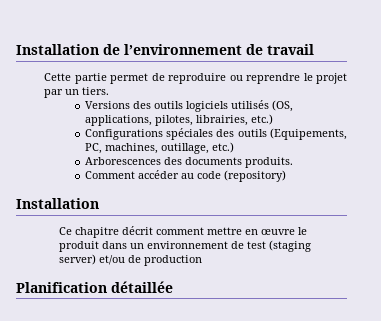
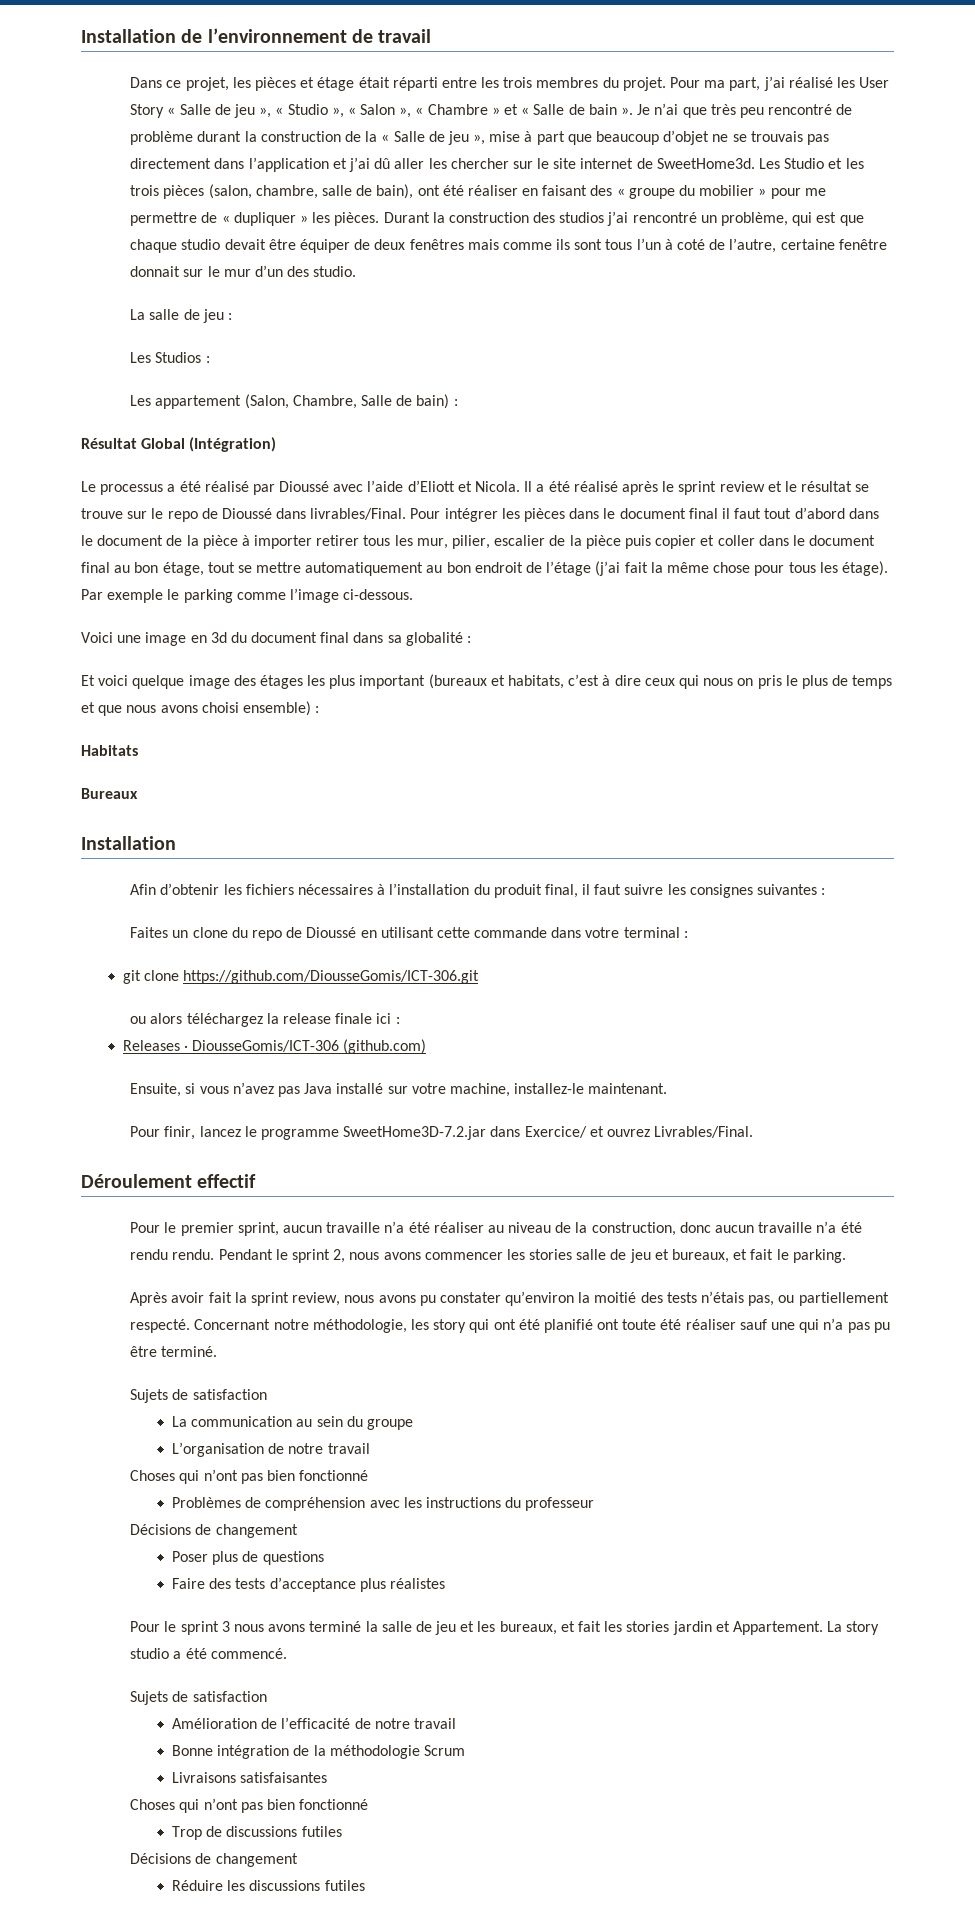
[44,73,348,84] [44,87,110,98] [84,100,293,112] [84,114,273,126] [84,128,348,140] [84,142,234,154] [84,157,293,168] [84,170,286,182] [16,198,99,209] [58,226,307,238] [58,240,311,252] [58,254,202,266] [16,281,173,293] Cette partie permet de reproduire ou reprendre le projet par un tiers. // Versions des outils logiciels utilisés (OS, applications, pilotes, librairies, etc.) // Configurations spéciales des outils (Equipements, PC, machines, outillage, etc.) // Arborescences des documents produits. // Comment accéder au code (repository) // Installation // Ce chapitre décrit comment mettre en œuvre le produit dans un environnement de test (staging server) et/ou de production // Planification détaillée -> [130,76,890,91] [130,103,853,118] [130,130,829,145] [130,157,864,172] [130,184,826,199] [130,211,864,226] [130,238,887,253] [130,265,357,277] [130,309,232,323] [130,352,210,363] [130,394,458,409] [81,437,277,452] [81,480,870,495] [81,507,879,522] [81,535,876,549] [81,561,888,576] [81,588,414,603] [81,632,472,646] [81,674,893,689] [81,701,320,716] [81,745,138,756] [81,788,138,799] [81,836,176,850] [130,883,826,898] [130,927,688,941] [122,970,480,984] [130,1013,400,1027] [122,1039,427,1054] [130,1082,668,1097] [130,1126,754,1140] [81,1174,257,1188] [130,1221,862,1236] [130,1249,846,1263] [130,1291,889,1306] [130,1318,890,1333] [130,1346,218,1357] [130,1389,267,1403] [171,1416,413,1430] [171,1442,370,1457] [130,1469,369,1484] [171,1497,595,1511] [130,1524,298,1538] [171,1551,324,1565] [171,1577,445,1592] [130,1621,880,1635] [130,1648,287,1659] [130,1691,267,1705] [171,1717,456,1729] [171,1745,465,1759] [171,1772,328,1783] [130,1798,369,1813] [171,1826,342,1840] [130,1853,298,1867] [171,1880,365,1891] Dans ce projet, les pièces et étage était réparti entre les trois membres du projet. Pour ma part, j’ai réalisé les User Story « Salle de jeu », « Studio », « Salon », « Chambre » et « Salle de bain ». Je n’ai que très peu rencontré de problème durant la construction de la « Salle de jeu », mise à part que beaucoup d’objet ne se trouvais pas directement dans l’application et j’ai dû aller les chercher sur le site internet de SweetHome3d. Les Studio et les trois pièces (salon, chambre, salle de bain), ont été réaliser en faisant des « groupe du mobilier » pour me permettre de « dupliquer » les pièces. Durant la construction des studios j’ai rencontré un problème, qui est que chaque studio devait être équiper de deux fenêtres mais comme ils sont tous l’un à coté de l’autre, certaine fenêtre donnait sur le mur d’un des studio. // La salle de jeu : // Les Studios : // Les appartement (Salon, Chambre, Salle de bain) : // Résultat Global (Intégration) // Le processus a été réalisé par Dioussé avec l’aide d’Eliott et Nicola. Il a été réalisé après le sprint review et le résultat se trouve sur le repo de Dioussé dans livrables/Final. Pour intégrer les pièces dans le document final il faut tout d’abord dans le document de la pièce à importer retirer tous les mur, pilier, escalier de la pièce puis copier et coller dans le document final au bon étage, tout se mettre automatiquement au bon endroit de l’étage (j’ai fait la même chose pour tous les étage). Par exemple le parking comme l’image ci-dessous. // Voici une image en 3d du document final dans sa globalité : // Et voici quelque image des étages les plus important (bureaux et habitats, c’est à dire ceux qui nous on pris le plus de temps et que nous avons choisi ensemble) : // Habitats // Bureaux // Installation // Afin d’obtenir les fichiers nécessaires à l’installation du produit final, il faut suivre les consignes suivantes : // Faites un clone du repo de Dioussé en utilisant cette commande dans votre terminal : // git clone https://github.com/DiousseGomis/ICT-306.git // ou alors téléchargez la release finale ici : // Releases · DiousseGomis/ICT-306 (github.com) // Ensuite, si vous n’avez pas Java installé sur votre machine, installez-le maintenant. // Pour finir, lancez le programme SweetHome3D-7.2.jar dans Exercice/ et ouvrez Livrables/Final. // Déroulement effectif // Pour le premier sprint, aucun travaille n’a été réaliser au niveau de la construction, donc aucun travaille n’a été rendu rendu. Pendant le sprint 2, nous avons commencer les stories salle de jeu et bureaux, et fait le parking. // Après avoir fait la sprint review, nous avons pu constater qu’environ la moitié des tests n’étais pas, ou partiellement respecté. Concernant notre méthodologie, les story qui ont été planifié ont toute été réaliser sauf une qui n’a pas pu être terminé. // Sujets de satisfaction // La communication au sein du groupe // L’organisation de notre travail // Choses qui n’ont pas bien fonctionné // Problèmes de compréhension avec les instructions du professeur // Décisions de changement // Poser plus de questions // Faire des tests d’acceptance plus réalistes // Pour le sprint 3 nous avons terminé la salle de jeu et les bureaux, et fait les stories jardin et Appartement. La story studio a été commencé. // Sujets de satisfaction // Amélioration de l’efficacité de notre travail // Bonne intégration de la méthodologie Scrum // Livraisons satisfaisantes // Choses qui n’ont pas bien fonctionné // Trop de discussions futiles // Décisions de changement // Réduire les discussions futiles

